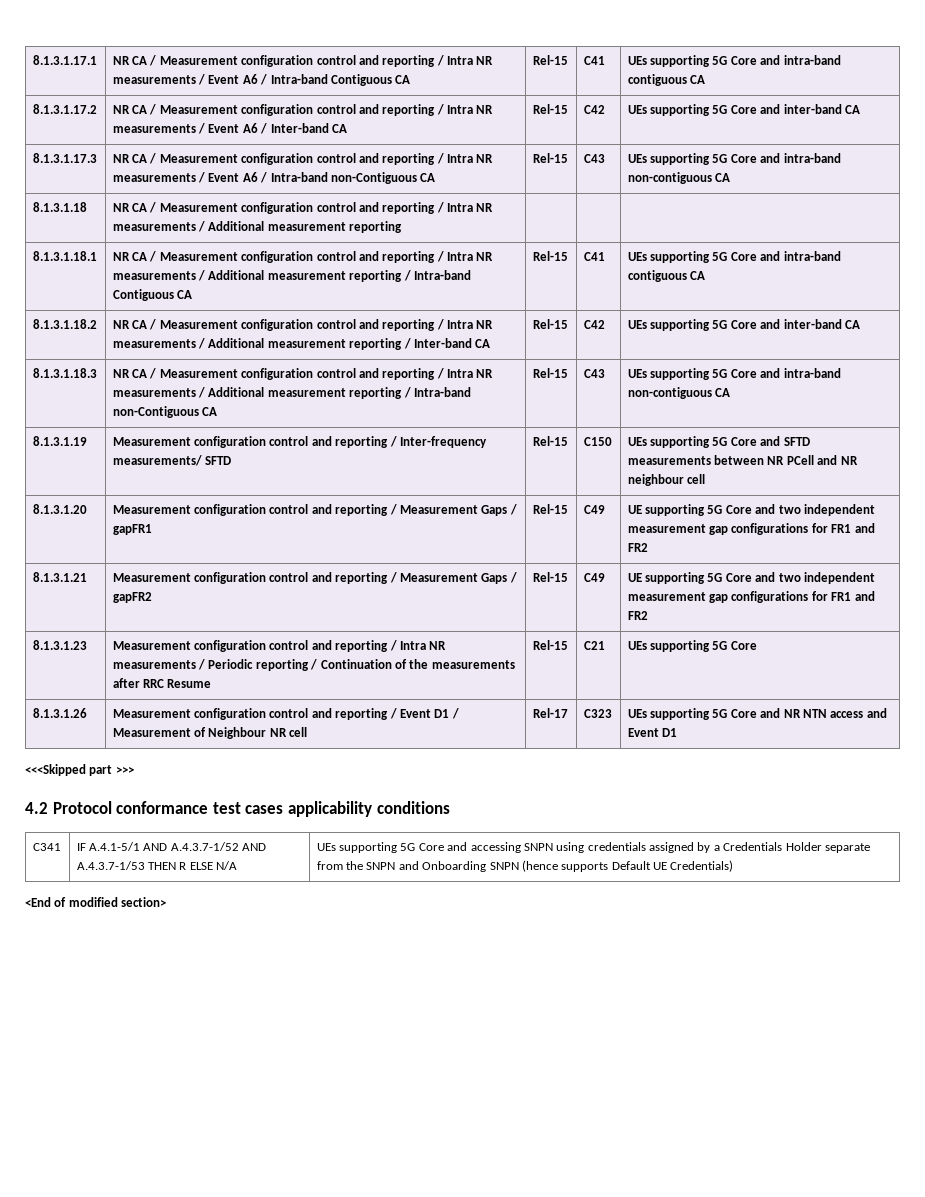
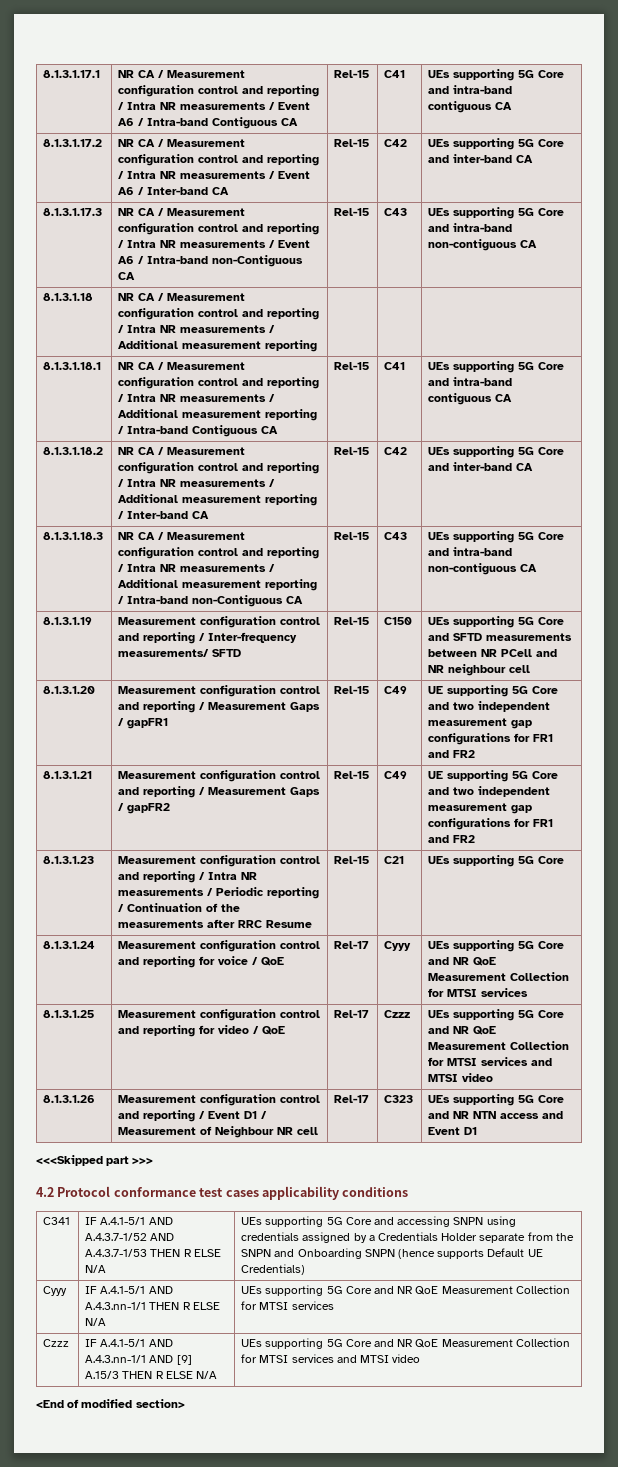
(757, 645) none -> [43,941,96,949] [118,940,321,952] [118,956,285,968] [334,941,370,949] [384,941,412,951] [428,940,565,952] [428,957,497,966] [428,972,570,981] [428,988,529,997] [43,1010,95,1018] [118,1009,321,1021] [118,1025,286,1037] [334,1010,370,1018] [384,1010,411,1018] [428,1009,565,1021] [428,1026,497,1035] [428,1041,570,1050] [428,1057,553,1066] [428,1073,494,1082] // 8.1.3.1.24 | Measurement configuration control and reporting for voice / QoE | Rel-17 | Cyyy | UEs supporting 5G Core and NR QoE Measurement Collection for MTSI services // 8.1.3.1.25 | Measurement configuration control and reporting for video / QoE | Rel-17 | Czzz | UEs supporting 5G Core and NR QoE Measurement Collection for MTSI services and MTSI video
(734, 866) none -> [43,1286,68,1296] [85,1286,173,1294] [85,1302,220,1310] [85,1318,107,1326] [241,1285,570,1296] [241,1301,334,1310] [43,1339,70,1347] [85,1339,173,1347] [85,1355,192,1365] [85,1371,218,1379] [241,1338,570,1349] [241,1354,421,1363] // Cyyy | IF A.4.1-5/1 AND A.4.3.nn-1/1 THEN R ELSE N/A | UEs supporting 5G Core and NR QoE Measurement Collection for MTSI services // Czzz | IF A.4.1-5/1 AND A.4.3.nn-1/1 AND [9] A.15/3 THEN R ELSE N/A | UEs supporting 5G Core and NR QoE Measurement Collection for MTSI services and MTSI video

